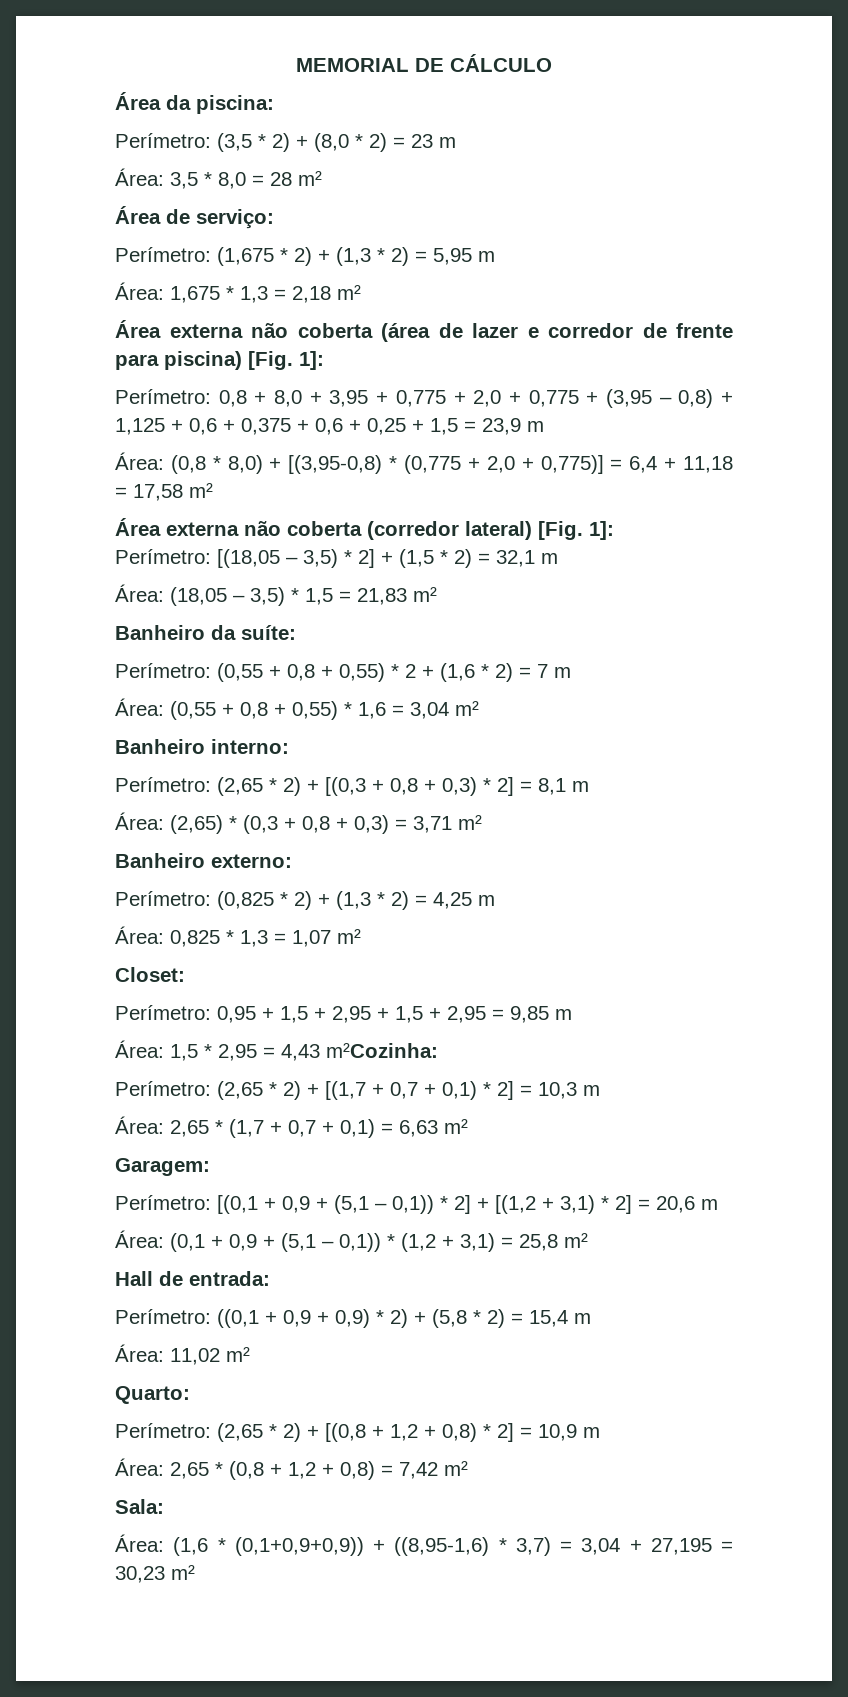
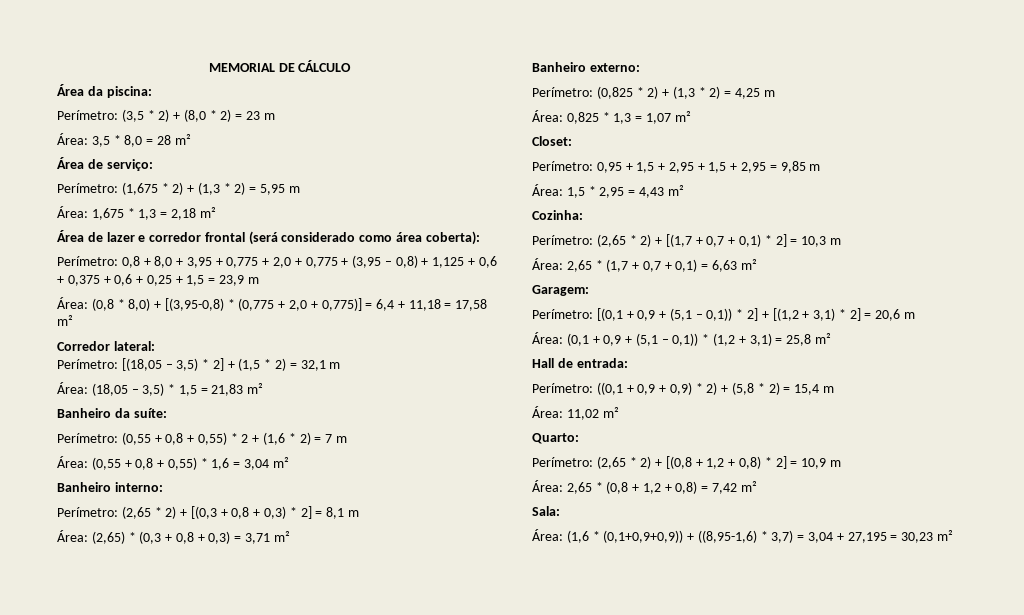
[169,323,733,342] [115,351,324,370] externa não coberta (área de lazer e corredor de frente para piscina) [Fig. 1]: -> [87,231,480,245] de lazer e corredor frontal (será considerado como área coberta):
[115,518,614,540] Área externa não coberta (corredor lateral) [Fig. 1]: -> [57,341,155,351] Corredor lateral:
[326,1043,438,1058] m²Cozinha: -> [667,185,684,196] [532,210,583,220] m² // Cozinha:

